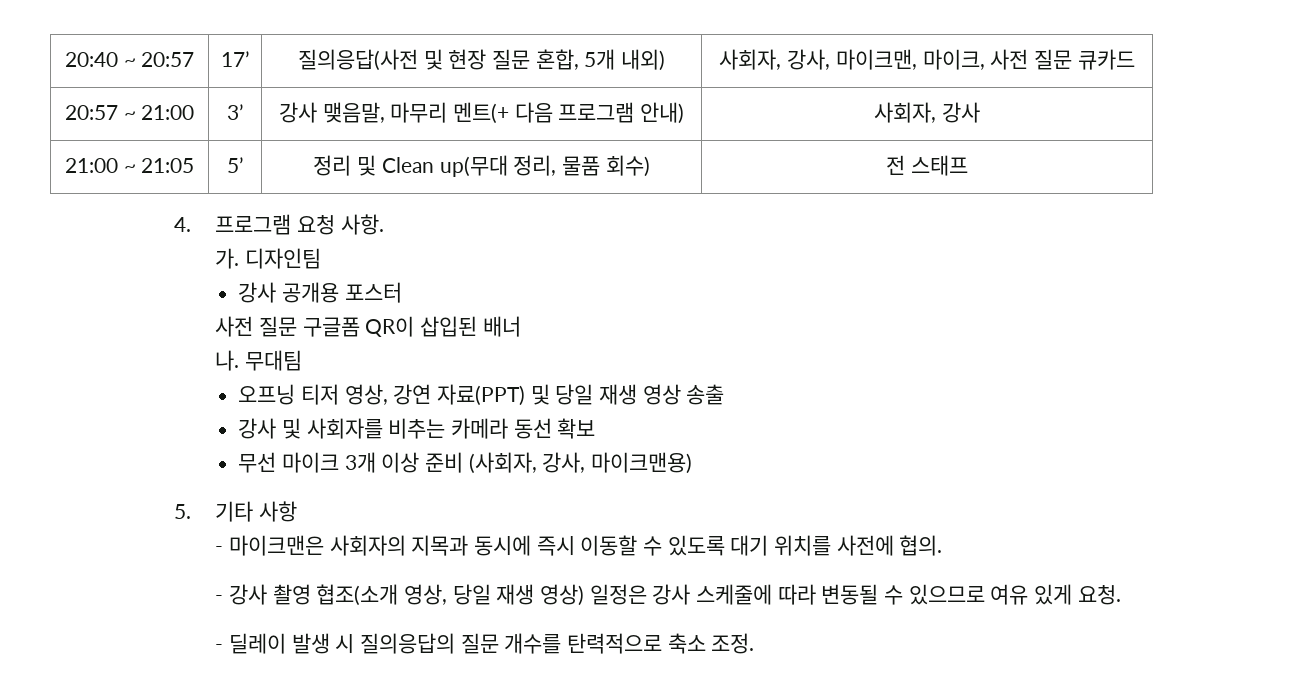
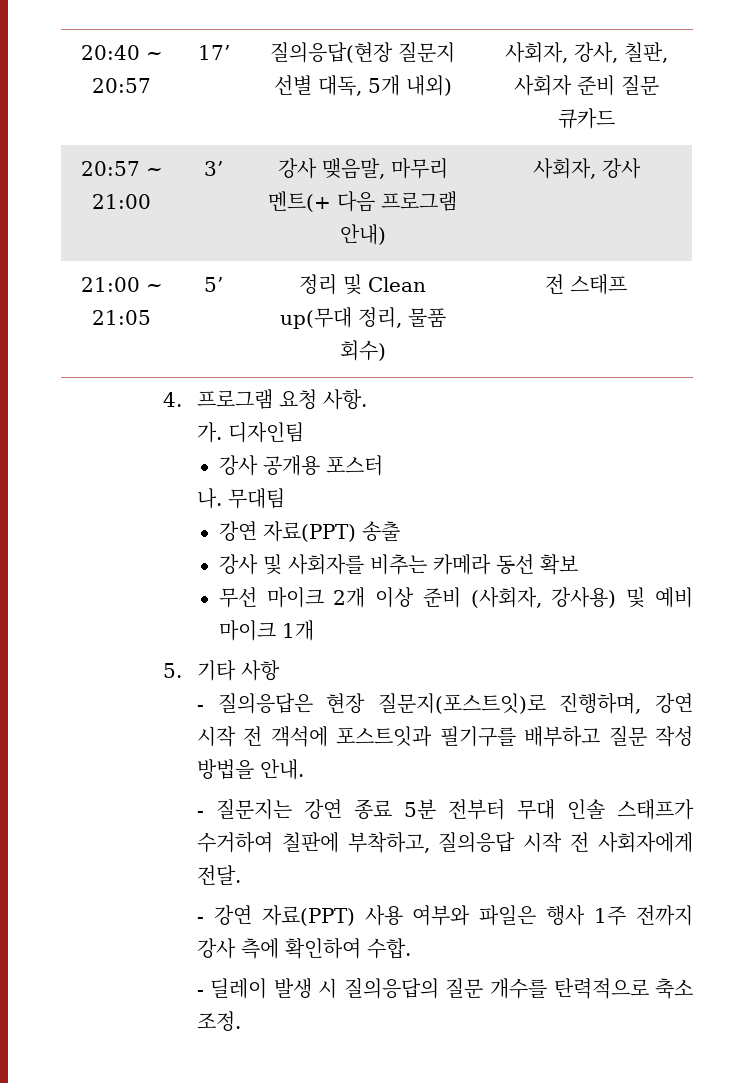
[297,49,579,71] 질의응답(사전 및 현장 질문 혼합, -> [270,42,455,63] [273,75,362,96] 질의응답(현장 질문지 선별 대독,
[835,49,1029,70] 마이크맨, 마이크, 사전 -> [623,42,668,63] [513,75,615,96] 칠판, 사회자 준비
[215,316,521,337] [215,350,302,371] [238,384,681,406] 사전 질문 구글폼 QR이 삽입된 배너 // 나. 무대팀 // 오프닝 티저 영상, 강연 자료(PPT) 및 당일 재생 영상 -> [196,488,285,509] [218,521,356,542] 나. 무대팀 // 강연 자료(PPT)
[344,452,376,473] 3개 -> [333,587,366,608] 2개
[542,452,692,474] 강사, 마이크맨용) -> [551,587,693,608] [218,620,314,641] 강사용) 및 예비 마이크 1개
[228,535,943,556] [215,584,1121,606] 마이크맨은 사회자의 지목과 동시에 즉시 이동할 수 있도록 대기 위치를 사전에 협의. // - 강사 촬영 협조(소개 영상, 당일 재생 영상) 일정은 강사 스케줄에 따라 변동될 수 있으므로 여유 있게 요청. -> [217,693,693,714] [196,726,693,747] [196,759,304,780] [196,799,694,820] [196,832,693,853] [196,865,241,885] [196,905,693,926] [196,938,411,959] 질의응답은 현장 질문지(포스트잇)로 진행하며, 강연 시작 전 객석에 포스트잇과 필기구를 배부하고 질문 작성 방법을 안내. // - 질문지는 강연 종료 5분 전부터 무대 인솔 스태프가 수거하여 칠판에 부착하고, 질의응답 시작 전 사회자에게 전달. // - 강연 자료(PPT) 사용 여부와 파일은 행사 1주 전까지 강사 측에 확인하여 수합.

